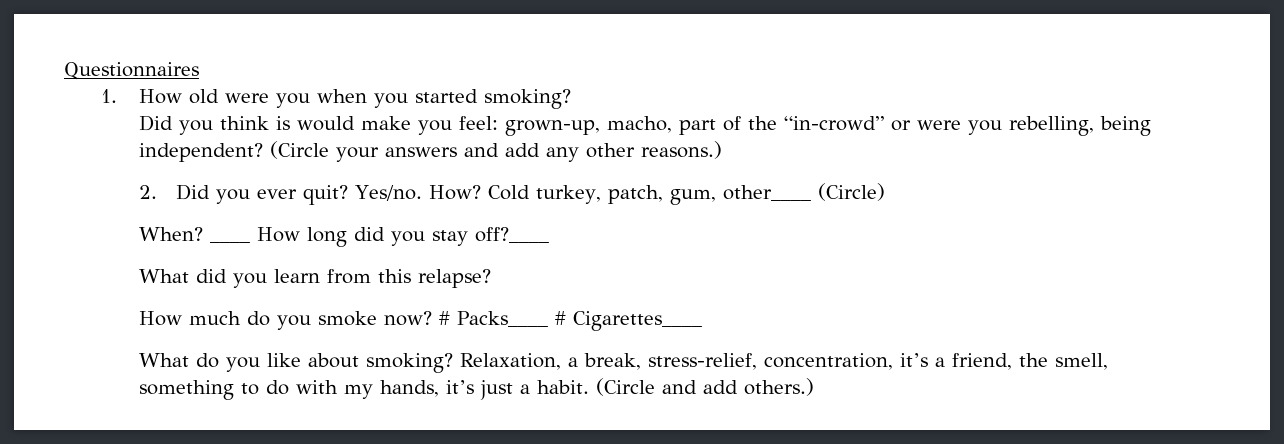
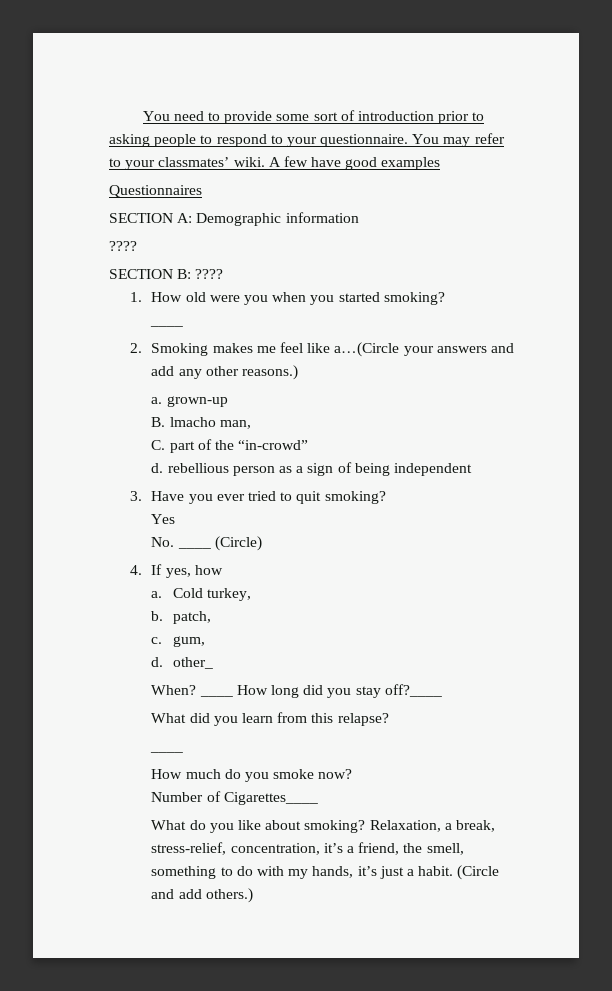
[64,62,199,80] Questionnaires -> [142,110,485,124] [109,133,505,147] [109,156,441,170] [109,185,202,198] [109,212,359,226] [109,241,137,251] [109,269,224,279] You need to provide some sort of introduction prior to asking people to respond to your questionnaire. You may refer to your classmates’ wiki. A few have good examples // Questionnaires // SECTION A: Demographic information // ???? // SECTION B: ????
[138,115,1151,136] [138,141,329,162] Did you think is would make you feel: grown-up, macho, part of the “in-crowd” or were you rebelling, being independent? (Circle -> [150,325,184,327] [130,342,400,357] ____ // 2. Smoking makes me feel like a…(Circle
[138,184,482,205] 2. Did you ever quit? Yes/no. How? -> [151,396,228,407] [151,417,251,429] [151,439,309,453] [151,462,472,476] [130,491,386,504] [151,514,176,524] [151,537,175,547] [177,536,262,551] [130,564,223,578] [151,591,163,598] a. grown-up // B. lmacho man, // C. part of the “in-crowd” // d. rebellious person as a sign of being independent // 3. Have you ever tried to quit smoking? // Yes // No. ____ (Circle) // 4. If yes, how // a.
(602, 194) none -> [151,611,164,621] // b.
(664, 194) none -> [151,637,163,644] // c.
[723,183,886,201] other____ (Circle) -> [151,657,213,669] // d. other_
(491, 278) none -> [150,751,184,753] // ____
[438,311,566,327] # Packs____ # -> [151,791,221,802] // Number of

